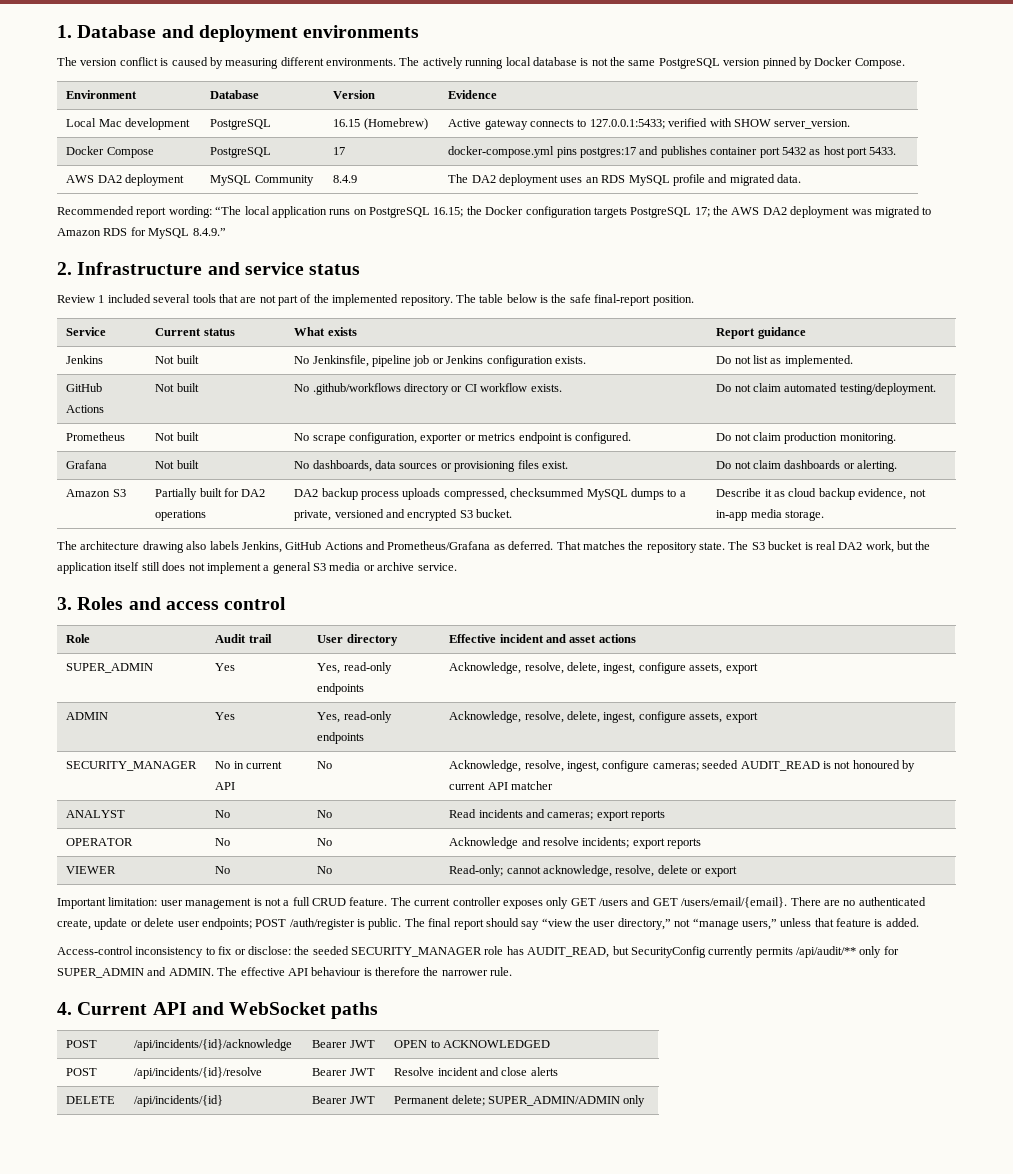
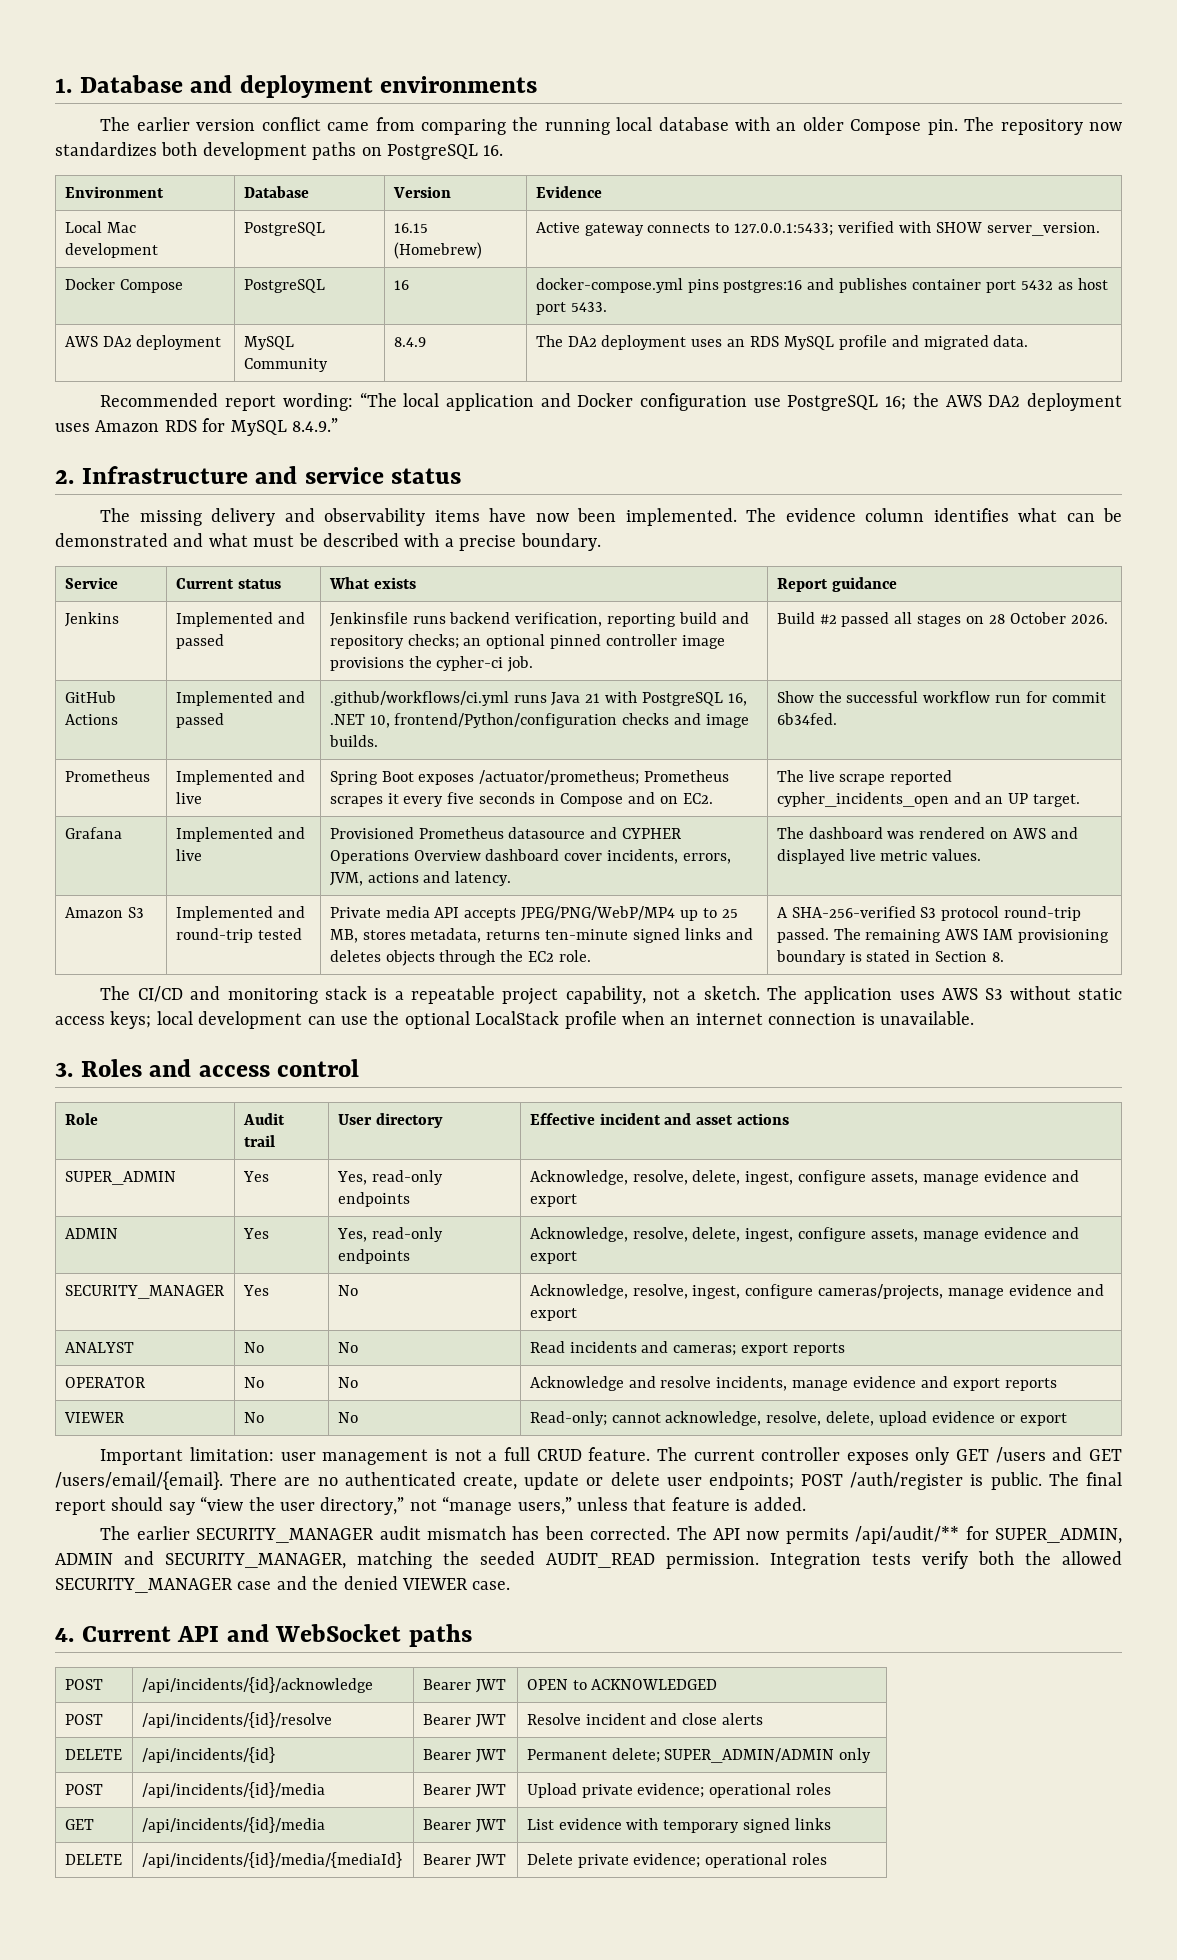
(77, 61) none -> [136,117,190,131] earlier
[160,57,905,69] is caused by measuring different environments. The actively running local database is not the same PostgreSQL version pinned by Docker Compose. -> [327,117,1122,135] [55,142,504,160] came from comparing the running local database with an older Compose pin. The repository now standardizes both development paths on PostgreSQL 16.
[333,147,346,155] 17 -> [393,280,409,290] 16
[580,147,637,158] postgres:17 -> [723,280,803,293] postgres:16
[329,206,710,218] runs on PostgreSQL 16.15; the Docker configuration targets PostgreSQL 17; -> [540,393,907,411] and Docker configuration use PostgreSQL 16;
[851,206,932,218] was migrated to -> [55,423,90,432] uses
[57,294,694,306] Review 1 included several tools that are not part of the implemented repository. The table below is the safe final-report position. -> [100,508,1123,526] [55,533,601,551] The missing delivery and observability items have now been implemented. The evidence column identifies what can be demonstrated and what must be described with a precise boundary.
[155,355,199,364] [294,355,586,367] [716,355,853,367] [66,383,103,392] [66,405,105,413] [155,383,199,392] [294,383,562,395] [716,383,936,395] [66,432,126,441] [155,432,199,441] [294,432,632,444] [716,432,896,444] [66,460,108,469] [155,460,199,469] [294,460,568,472] [716,460,898,472] [66,489,126,497] [155,488,266,500] [155,510,207,521] [294,488,686,500] [294,509,513,521] [716,488,926,500] [716,509,825,521] [57,541,931,553] [57,562,457,574] Not built | No Jenkinsfile, pipeline job or Jenkins configuration exists. | Do not list as implemented. // GitHub Actions | Not built | No .github/workflows directory or CI workflow exists. | Do not claim automated testing/deployment. // Prometheus | Not built | No scrape configuration, exporter or metrics endpoint is configured. | Do not claim production monitoring. // Grafana | Not built | No dashboards, data sources or provisioning files exist. | Do not claim dashboards or alerting. // Amazon S3 | Partially built for DA2 operations | DA2 backup process uploads compressed, checksummed MySQL dumps to a private, versioned and encrypted S3 bucket. | Describe it as cloud backup evidence, not in-app media storage. // The architecture drawing also labels Jenkins, GitHub Actions and Prometheus/Grafana as deferred. That matches the repository state. The S3 bucket is real DA2 work, but the application itself still does not implement a general S3 media or archive service. -> [175,612,305,627] [175,634,224,649] [329,612,749,627] [329,634,725,649] [329,656,534,672] [776,612,1108,627] [64,691,116,703] [64,714,118,725] [175,691,305,706] [175,713,224,728] [329,691,747,706] [329,713,750,728] [328,735,378,747] [776,691,1106,703] [776,713,837,725] [64,770,150,782] [175,770,305,785] [175,792,202,804] [329,770,730,785] [329,792,713,807] [776,770,953,785] [776,792,1081,807] [64,827,122,839] [175,827,305,842] [175,849,202,861] [329,827,682,839] [329,849,732,864] [329,871,512,886] [776,827,1078,839] [776,849,982,864] [64,907,144,918] [175,906,305,921] [175,928,302,943] [329,906,738,921] [329,928,753,943] [329,950,592,966] [776,906,1082,921] [776,928,1110,943] [775,950,1005,965] [100,986,1123,1005] [55,1011,974,1029] Implemented and passed | Jenkinsfile runs backend verification, reporting build and repository checks; an optional pinned controller image provisions the cypher-ci job. | Build #2 passed all stages on 28 October 2026. // GitHub Actions | Implemented and passed | .github/workflows/ci.yml runs Java 21 with PostgreSQL 16, .NET 10, frontend/Python/configuration checks and image builds. | Show the successful workflow run for commit 6b34fed. // Prometheus | Implemented and live | Spring Boot exposes /actuator/prometheus; Prometheus scrapes it every five seconds in Compose and on EC2. | The live scrape reported cypher_incidents_open and an UP target. // Grafana | Implemented and live | Provisioned Prometheus datasource and CYPHER Operations Overview dashboard cover incidents, errors, JVM, actions and latency. | The dashboard was rendered on AWS and displayed live metric values. // Amazon S3 | Implemented and round-trip tested | Private media API accepts JPEG/PNG/WebP/MP4 up to 25 MB, stores metadata, returns ten-minute signed links and deletes objects through the EC2 role. | A SHA-256-verified S3 protocol round-trip passed. The remaining AWS IAM provisioning boundary is stated in Section 8. // The CI/CD and monitoring stack is a repeatable project capability, not a sketch. The application uses AWS S3 without static access keys; local development can use the optional LocalStack profile when an internet connection is unavailable.
(723, 668) none -> [922,1170,1079,1185] manage evidence and
(723, 717) none -> [922,1227,1079,1242] manage evidence and
[215,761,283,769] [215,782,236,790] No in current API -> [242,1285,269,1296] Yes
[652,760,916,772] [449,781,554,790] cameras; seeded AUDIT_READ is not honoured by current API matcher -> [818,1284,1104,1300] [529,1308,577,1321] cameras/projects, manage evidence and export
[582,837,630,848] incidents; -> [716,1376,948,1391] incidents, manage evidence and
[657,865,688,874] delete -> [826,1411,995,1426] delete, upload evidence
[57,946,899,958] [57,967,513,978] Access-control inconsistency to fix or disclose: the seeded SECURITY_MANAGER role has AUDIT_READ, but SecurityConfig currently permits /api/audit/** only for SUPER_ADMIN and ADMIN. The effective API behaviour is therefore the narrower rule. -> [100,1526,1123,1544] [55,1551,1122,1569] [55,1576,511,1593] The earlier SECURITY_MANAGER audit mismatch has been corrected. The API now permits /api/audit/** for SUPER_ADMIN, ADMIN and SECURITY_MANAGER, matching the seeded AUDIT_READ permission. Integration tests verify both the allowed SECURITY_MANAGER case and the denied VIEWER case.
(646, 1101) none -> [64,1784,103,1795] [141,1782,325,1798] [422,1784,506,1798] [526,1783,832,1798] [64,1819,94,1830] [141,1817,325,1833] [422,1819,506,1833] [526,1818,832,1833] [64,1854,122,1865] [141,1852,402,1868] [422,1854,506,1868] [526,1853,828,1868] // POST | /api/incidents/{id}/media | Bearer JWT | Upload private evidence; operational roles // GET | /api/incidents/{id}/media | Bearer JWT | List evidence with temporary signed links // DELETE | /api/incidents/{id}/media/{mediaId} | Bearer JWT | Delete private evidence; operational roles

